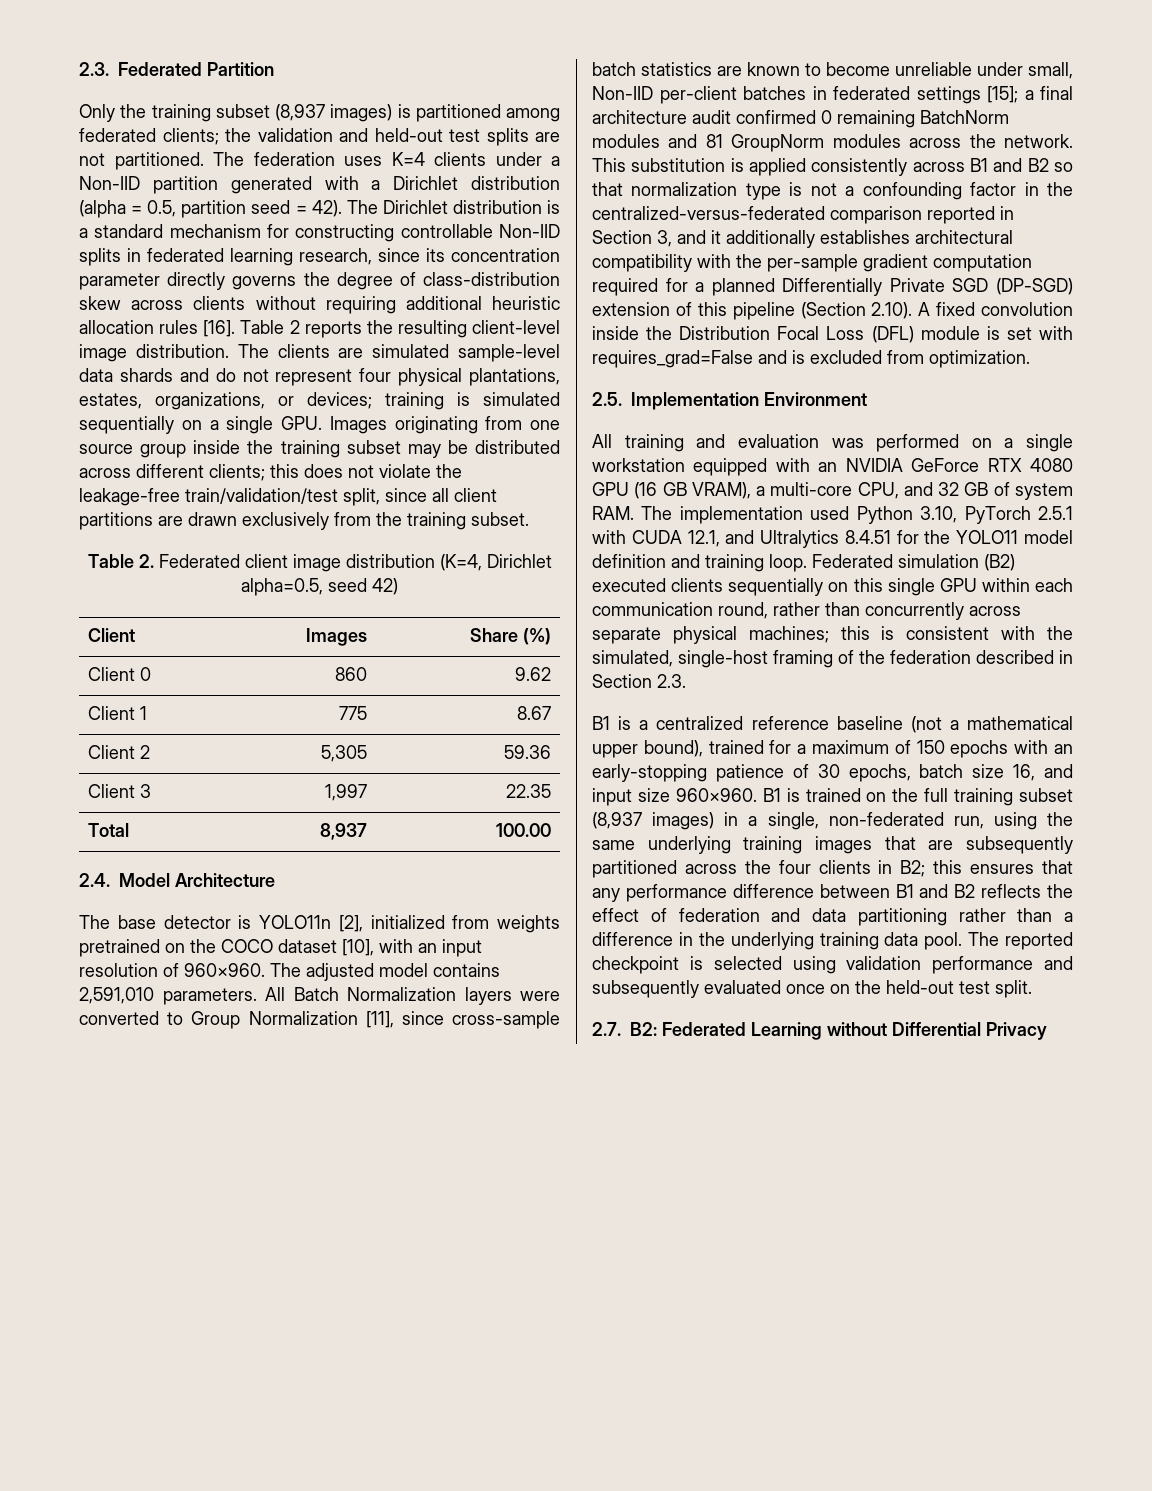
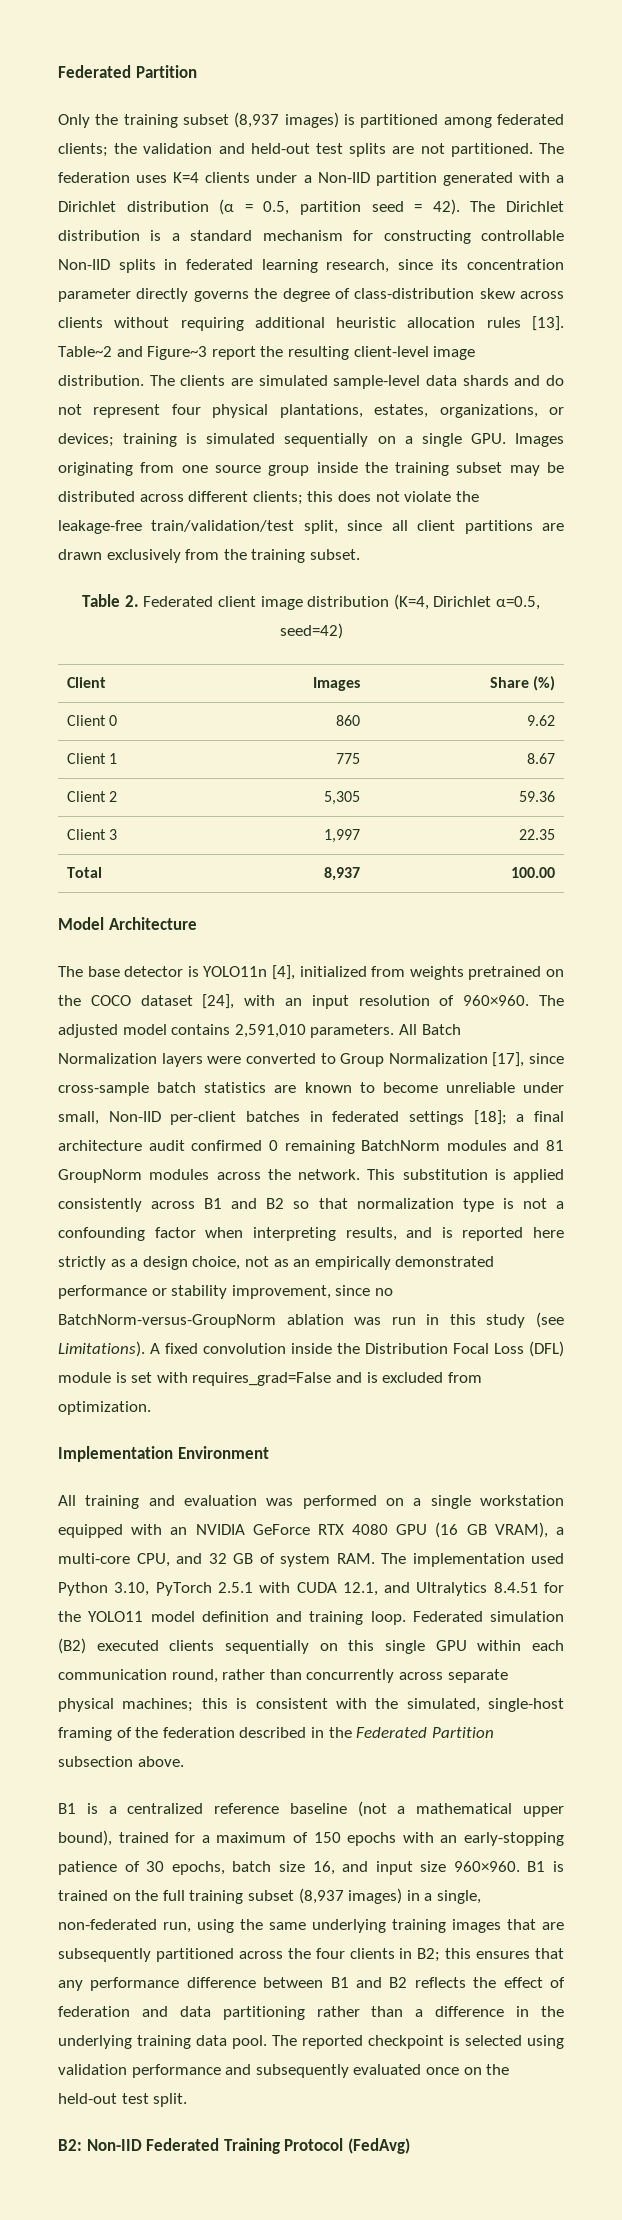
[79,62,109,76] 2.3. -> (58, 71) none
[79,200,126,218] (alpha -> [219,199,235,215] (α
[203,320,362,338] [16]. Table 2 reports -> [532,316,564,331] [58,346,256,360] [13]. Table~2 and Figure~3 report
[241,578,398,596] alpha=0.5, seed 42) -> [495,596,540,610] [279,623,343,639] α=0.5, seed=42)
[79,873,110,887] 2.4. -> (555, 872) none
[338,915,363,932] [2], -> [272,965,295,980] [4],
[342,939,374,956] [10], -> [202,994,235,1009] [24],
[365,1011,394,1028] [11], -> [492,1052,525,1067] [17],
[987,86,1018,103] [15]; -> [473,1110,507,1125] [18];
[1024,182,1073,196] [592,206,1014,224] [592,230,1013,248] [592,254,1032,272] [592,278,1073,296] [592,302,913,320] in the centralized-versus-federated comparison reported in Section 3, and it additionally establishes architectural compatibility with the per-sample gradient computation required for a planned Differentially Private SGD (DP-SGD) extension of this pipeline (Section 2.10). -> [205,1227,564,1241] [58,1256,495,1270] [58,1285,393,1299] [58,1312,564,1328] [58,1341,145,1357] when interpreting results, and is reported here strictly as a design choice, not as an empirically demonstrated performance or stability improvement, since no BatchNorm-versus-GroupNorm ablation was run in this study (see Limitations).
[592,392,622,406] 2.5. -> (151, 1408) none
[592,674,686,688] Section 2.3. -> [328,1727,494,1738] [58,1756,184,1767] the Federated Partition subsection above.
[592,1022,1047,1040] 2.7. B2: Federated Learning without Differential Privacy -> [58,2138,410,2154] B2: Non-IID Federated Training Protocol (FedAvg)

